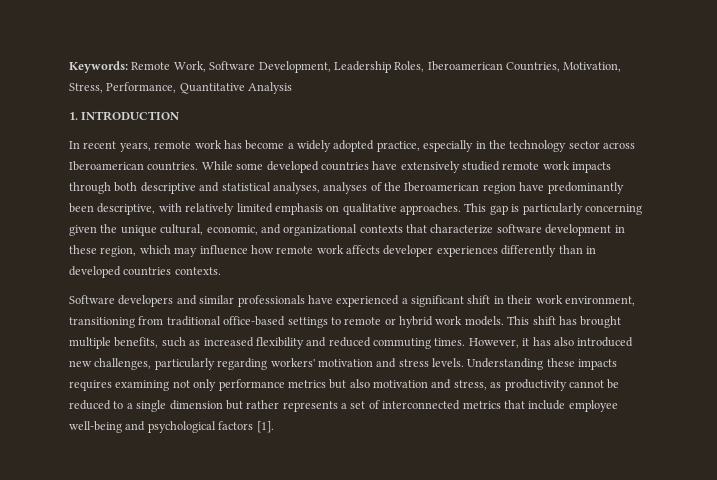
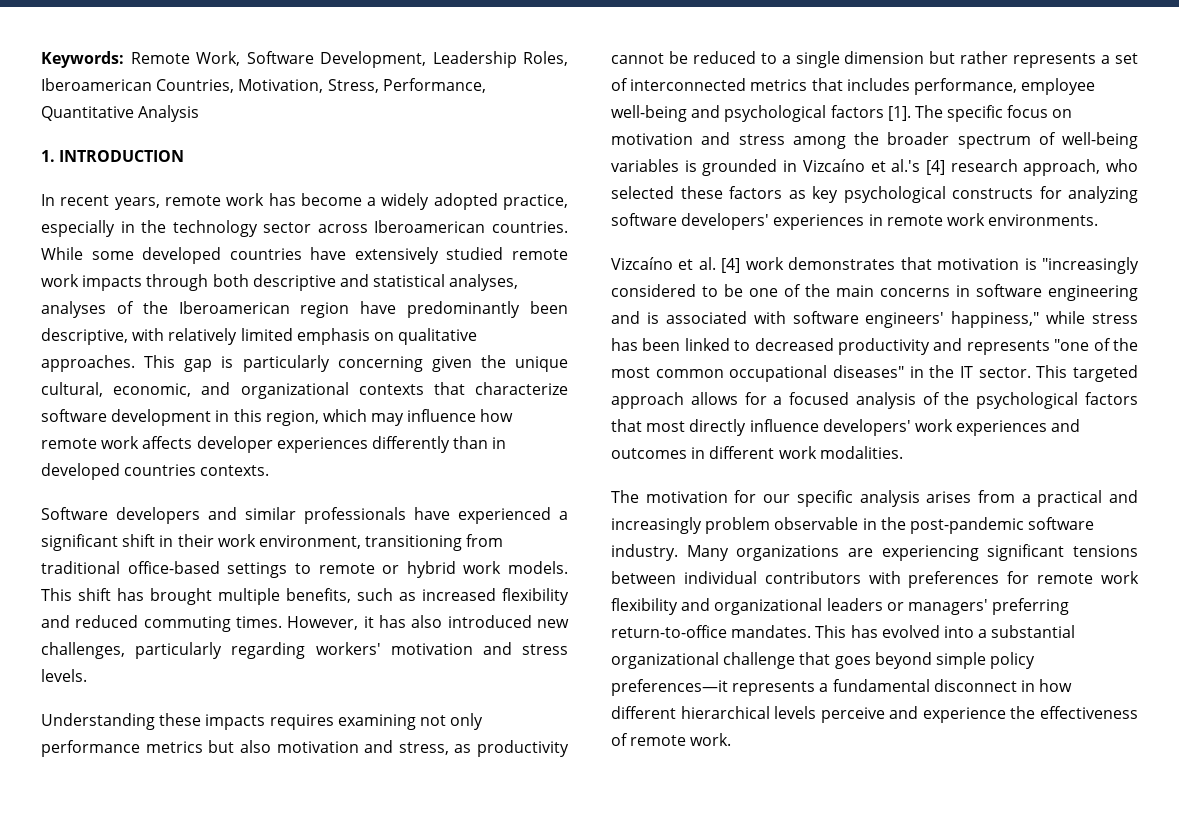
[69,245,97,254] these -> [233,409,262,422] this
(464, 362) none -> (87, 675) //
[528,400,566,410] include -> [846,78,1017,95] includes performance,
(274, 427) none -> [914,105,1073,122] [611,132,1138,149] [611,159,1138,176] [611,186,1138,203] [611,213,1099,230] [611,257,1139,274] [611,284,1138,301] [611,311,1138,328] [611,338,1138,355] [611,365,1138,382] [611,392,1138,409] [611,419,1081,436] [611,446,903,459] [611,490,1138,507] [611,517,1095,534] [611,544,1138,561] [611,571,1139,588] [611,598,1070,615] [611,625,1076,638] [611,652,1036,669] [611,679,1073,696] [611,706,1138,723] [611,733,732,746] The specific focus on motivation and stress among the broader spectrum of well-being variables is grounded in Vizcaíno et al.'s [4] research approach, who selected these factors as key psychological constructs for analyzing software developers' experiences in remote work environments. // Vizcaíno et al. [4] work demonstrates that motivation is "increasingly considered to be one of the main concerns in software engineering and is associated with software engineers' happiness," while stress has been linked to decreased productivity and represents "one of the most common occupational diseases" in the IT sector. This targeted approach allows for a focused analysis of the psychological factors that most directly influence developers' work experiences and outcomes in different work modalities. // The motivation for our specific analysis arises from a practical and increasingly problem observable in the post-pandemic software industry. Many organizations are experiencing significant tensions between individual contributors with preferences for remote work flexibility and organizational leaders or managers' preferring return-to-office mandates. This has evolved into a substantial organizational challenge that goes beyond simple policy preferences—it represents a fundamental disconnect in how different hierarchical levels perceive and experience the effectiveness of remote work.

